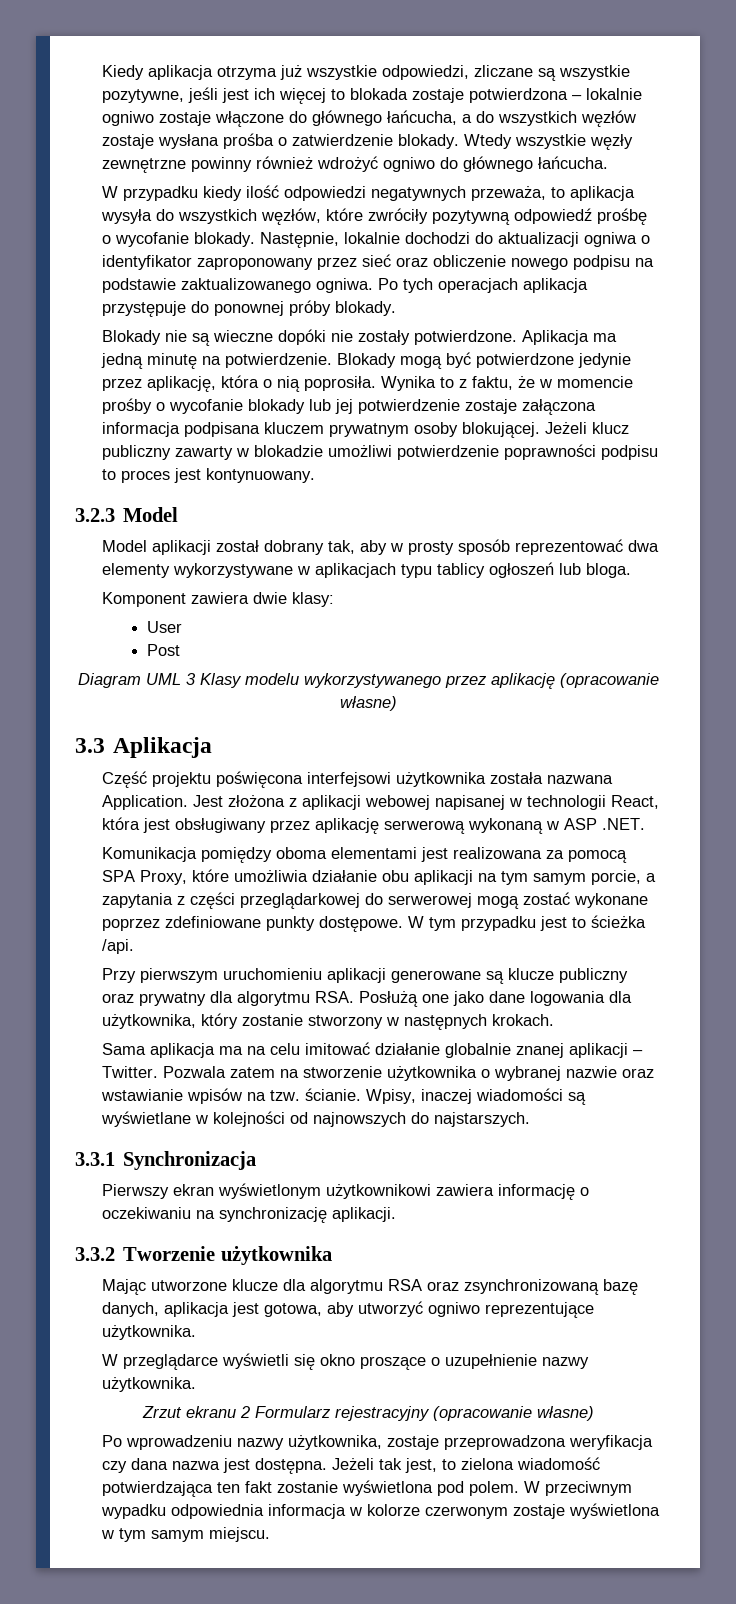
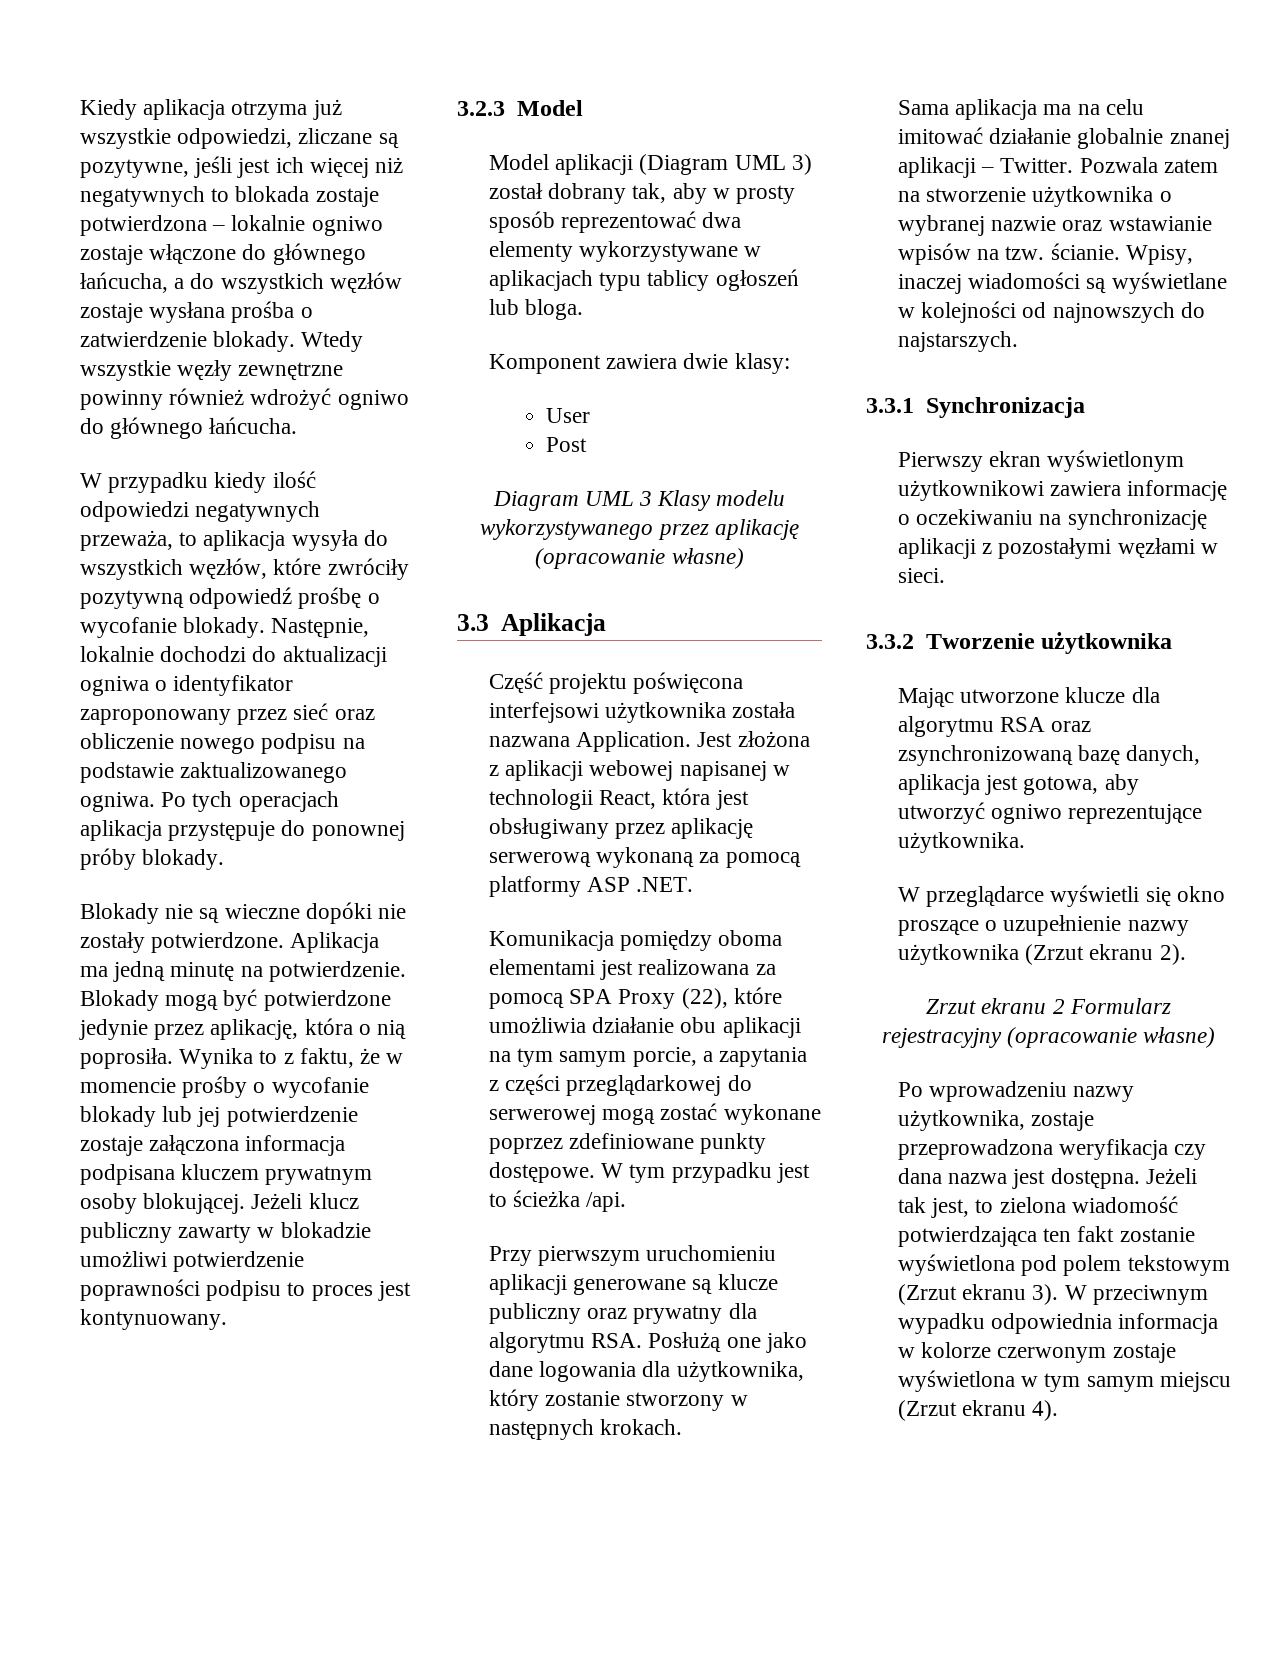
[559,65,631,80] wszystkie -> (399, 141) none
(327, 96) none -> [375,157,404,173] [79,186,205,207] niż negatywnych
(212, 547) none -> [639,154,812,175] (Diagram UML 3)
[546,821,560,830] w -> [699,852,801,868] [488,876,581,897] za pomocą platformy
[140,870,188,885] Proxy, -> [618,988,728,1009] Proxy (22),
[332,1207,397,1222] aplikacji. -> [897,538,1218,559] [897,568,945,583] aplikacji z pozostałymi węzłami w sieci.
[102,1377,197,1392] użytkownika. -> [897,944,1186,965] użytkownika (Zrzut ekranu 2).
[469,1481,520,1496] polem. -> [1063,1255,1230,1276] [897,1284,1059,1305] polem tekstowym (Zrzut ekranu 3).
[209,1527,271,1542] miejscu. -> [1159,1372,1231,1392] [897,1400,1059,1421] miejscu (Zrzut ekranu 4).

